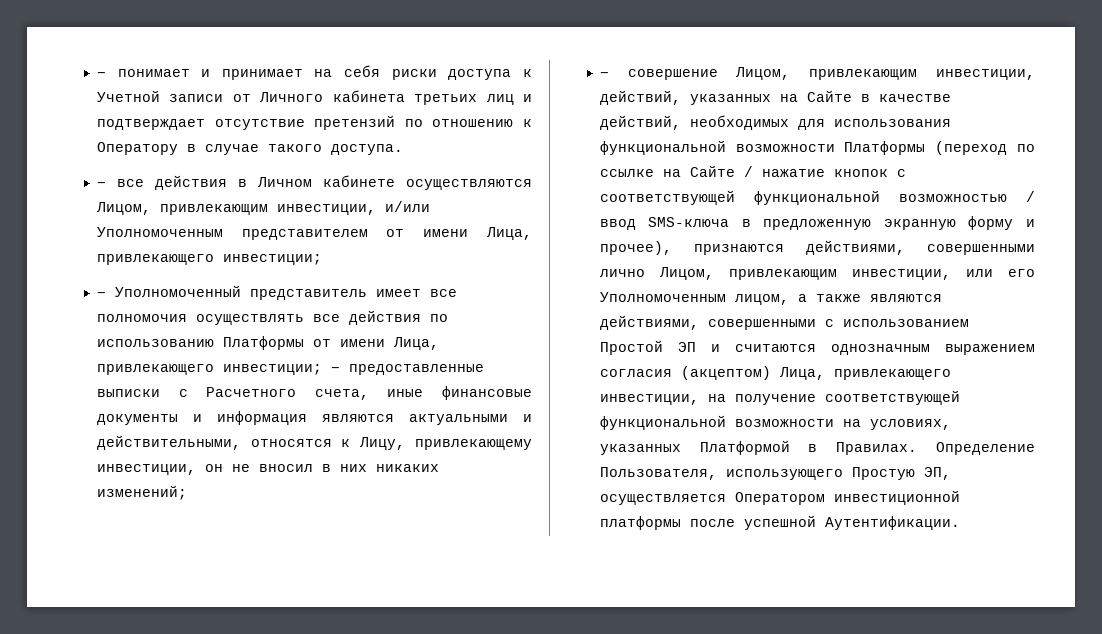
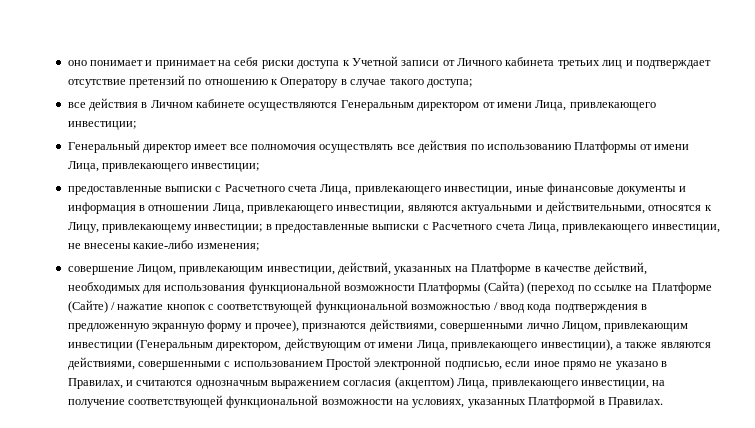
[96,72,106,77] − -> [67,60,87,66] оно
[330,144,403,155] [96,182,106,187] доступа. // − -> [426,79,472,88] доступа; //
[95,201,430,215] [96,227,532,240] [96,254,322,265] [96,285,367,300] Лицом, привлекающим инвестиции, и/или Уполномоченным представителем от имени Лица, привлекающего инвестиции; // − Уполномоченный представитель -> [340,100,656,111] [67,121,136,130] [67,140,191,153] Генеральным директором от имени Лица, привлекающего инвестиции; // Генеральный директор
[330,364,484,375] [96,387,369,400] − предоставленные выписки с Расчетного счета, -> [67,184,513,195] // предоставленные выписки с Расчетного счета Лица, привлекающего инвестиции,
(307, 418) none -> [138,203,405,214] в отношении Лица, привлекающего инвестиции,
[96,464,439,475] [96,485,187,500] [599,72,609,77] инвестиции, он не вносил в них никаких изменений; // − -> [194,222,720,233] [67,240,259,251] инвестиции; в предоставленные выписки с Расчетного счета Лица, привлекающего инвестиции, не внесены какие-либо изменения; //
[806,90,852,102] Сайте -> [471,263,532,275] Платформе
(926, 148) none -> [483,281,524,294] (Сайта)
[689,165,735,177] Сайте -> [651,282,712,294] [67,300,108,313] Платформе (Сайте)
[648,217,730,227] SMS-ключа -> [527,304,638,313] кода подтверждения
[851,269,1035,280] [599,292,789,305] инвестиции, или его Уполномоченным лицом, -> [67,338,613,351] инвестиции (Генеральным директором, действующим от имени Лица, привлекающего инвестиции),
[677,342,696,352] ЭП -> [374,357,668,370] [67,378,123,389] электронной подписью, если иное прямо не указано в Правилах,
[936,442,1035,455] [599,467,951,480] [599,490,960,505] [599,515,960,530] Определение Пользователя, использующего Простую ЭП, осуществляется Оператором инвестиционной платформы после успешной Аутентификации. -> (663, 402) none

